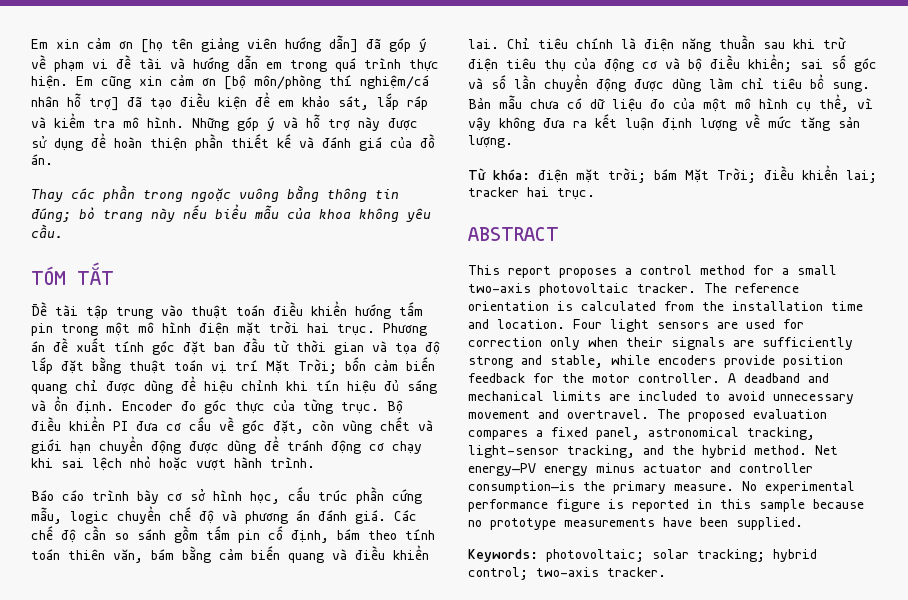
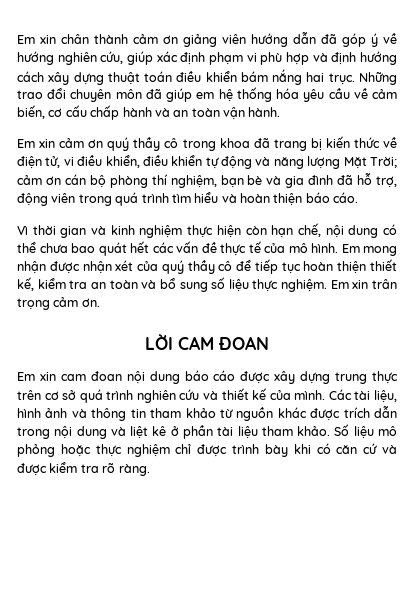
[31,35,427,53] [31,55,439,72] [31,74,429,90] [31,92,428,111] [31,113,418,131] [31,133,435,151] [31,154,53,165] [31,185,399,202] [31,204,431,222] [31,224,63,238] [31,262,114,285] [31,301,423,319] [31,321,427,336] [31,338,440,355] [31,357,435,374] [31,376,437,394] [31,396,403,414] [31,416,433,434] [31,436,422,454] [31,456,315,471] [31,487,422,504] [31,506,417,524] [31,526,435,543] [31,545,429,563] [468,35,846,52] [468,54,877,72] [468,74,870,92] [468,94,873,112] [468,114,860,131] [468,135,513,148] [468,165,877,183] [468,187,595,200] [468,227,559,241] [468,265,837,278] [468,283,799,296] [468,301,863,311] [468,319,804,332] [468,337,853,350] [468,355,843,368] [468,373,829,383] [468,391,854,404] [468,409,827,422] [468,427,815,440] [468,445,838,458] [468,463,813,476] [468,481,855,494] [468,499,864,512] [468,517,803,530] [468,549,817,562] [468,567,666,580] Em xin cảm ơn [họ tên giảng viên hướng dẫn] đã góp ý về phạm vi đề tài và hướng dẫn em trong quá trình thực hiện. Em cũng xin cảm ơn [bộ môn/phòng thí nghiệm/cá nhân hỗ trợ] đã tạo điều kiện để em khảo sát, lắp ráp và kiểm tra mô hình. Những góp ý và hỗ trợ này được sử dụng để hoàn thiện phần thiết kế và đánh giá của đồ án. // Thay các phần trong ngoặc vuông bằng thông tin đúng; bỏ trang này nếu biểu mẫu của khoa không yêu cầu. // TÓM TẮT // Đề tài tập trung vào thuật toán điều khiển hướng tấm pin trong một mô hình điện mặt trời hai trục. Phương án đề xuất tính góc đặt ban đầu từ thời gian và tọa độ lắp đặt bằng thuật toán vị trí Mặt Trời; bốn cảm biến quang chỉ được dùng để hiệu chỉnh khi tín hiệu đủ sáng và ổn định. Encoder đo góc thực của từng trục. Bộ điều khiển PI đưa cơ cấu về góc đặt, còn vùng chết và giới hạn chuyển động được dùng để tránh động cơ chạy khi sai lệch nhỏ hoặc vượt hành trình. // Báo cáo trình bày cơ sở hình học, cấu trúc phần cứng mẫu, logic chuyển chế độ và phương án đánh giá. Các chế độ cần so sánh gồm tấm pin cố định, bám theo tính toán thiên văn, bám bằng cảm biến quang và điều khiển lai. Chỉ tiêu chính là điện năng thuần sau khi trừ điện tiêu thụ của động cơ và bộ điều khiển; sai số góc và số lần chuyển động được dùng làm chỉ tiêu bổ sung. Bản mẫu chưa có dữ liệu đo của một mô hình cụ thể, vì vậy không đưa ra kết luận định lượng về mức tăng sản lượng. // Từ khóa: điện mặt trời; bám Mặt Trời; điều khiển lai; tracker hai trục. // ABSTRACT // This report proposes a control method for a small two-axis photovoltaic tracker. The reference orientation is calculated from the installation time and location. Four light sensors are used for correction only when their signals are sufficiently strong and stable, while encoders provide position feedback for the motor controller. A deadband and mechanical limits are included to avoid unnecessary movement and overtravel. The proposed evaluation compares a fixed panel, astronomical tracking, light-sensor tracking, and the hybrid method. Net energy—PV energy minus actuator and controller consumption—is the primary measure. No experimental performance figure is reported in this sample because no prototype measurements have been supplied. // Keywords: photovoltaic; solar tracking; hybrid control; two-axis tracker. -> [17,32,397,47] [17,51,397,65] [17,69,397,85] [17,87,397,102] [17,105,281,120] [17,136,397,151] [17,155,397,169] [17,173,397,188] [17,192,359,206] [17,223,397,238] [17,241,397,256] [17,259,398,274] [17,277,398,292] [17,297,100,310] [145,334,269,350] [17,370,399,384] [17,388,397,403] [17,406,398,421] [17,424,397,439] [17,443,397,457] [17,462,150,476] Em xin chân thành cảm ơn giảng viên hướng dẫn đã góp ý về hướng nghiên cứu, giúp xác định phạm vi phù hợp và định hướng cách xây dựng thuật toán điều khiển bám nắng hai trục. Những trao đổi chuyên môn đã giúp em hệ thống hóa yêu cầu về cảm biến, cơ cấu chấp hành và an toàn vận hành. // Em xin cảm ơn quý thầy cô trong khoa đã trang bị kiến thức về điện tử, vi điều khiển, điều khiển tự động và năng lượng Mặt Trời; cảm ơn cán bộ phòng thí nghiệm, bạn bè và gia đình đã hỗ trợ, động viên trong quá trình tìm hiểu và hoàn thiện báo cáo. // Vì thời gian và kinh nghiệm thực hiện còn hạn chế, nội dung có thể chưa bao quát hết các vấn đề thực tế của mô hình. Em mong nhận được nhận xét của quý thầy cô để tiếp tục hoàn thiện thiết kế, kiểm tra an toàn và bổ sung số liệu thực nghiệm. Em xin trân trọng cảm ơn. // LỜI CAM ĐOAN // Em xin cam đoan nội dung báo cáo được xây dựng trung thực trên cơ sở quá trình nghiên cứu và thiết kế của mình. Các tài liệu, hình ảnh và thông tin tham khảo từ nguồn khác được trích dẫn trong nội dung và liệt kê ở phần tài liệu tham khảo. Số liệu mô phỏng hoặc thực nghiệm chỉ được trình bày khi có căn cứ và được kiểm tra rõ ràng.

